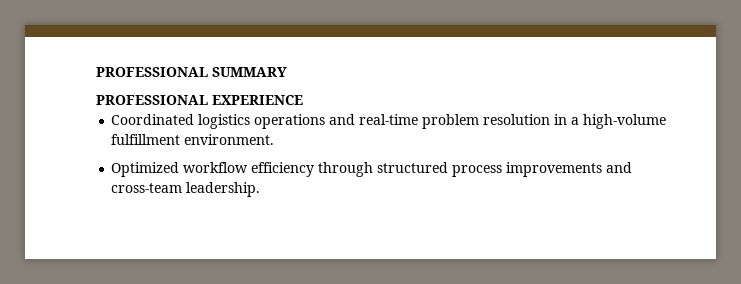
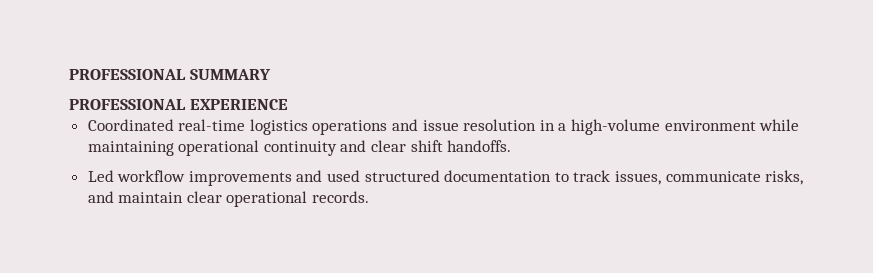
(195, 119) none -> [178,119,246,131] real-time
[359,114,480,129] real-time problem -> [422,120,459,131] issue
[111,134,275,145] [111,162,633,177] [111,182,261,197] fulfillment environment. // Optimized workflow efficiency through structured process improvements and cross-team leadership. -> [664,119,800,131] [87,140,512,156] [87,170,804,186] [87,191,370,207] environment while maintaining operational continuity and clear shift handoffs. // Led workflow improvements and used structured documentation to track issues, communicate risks, and maintain clear operational records.

